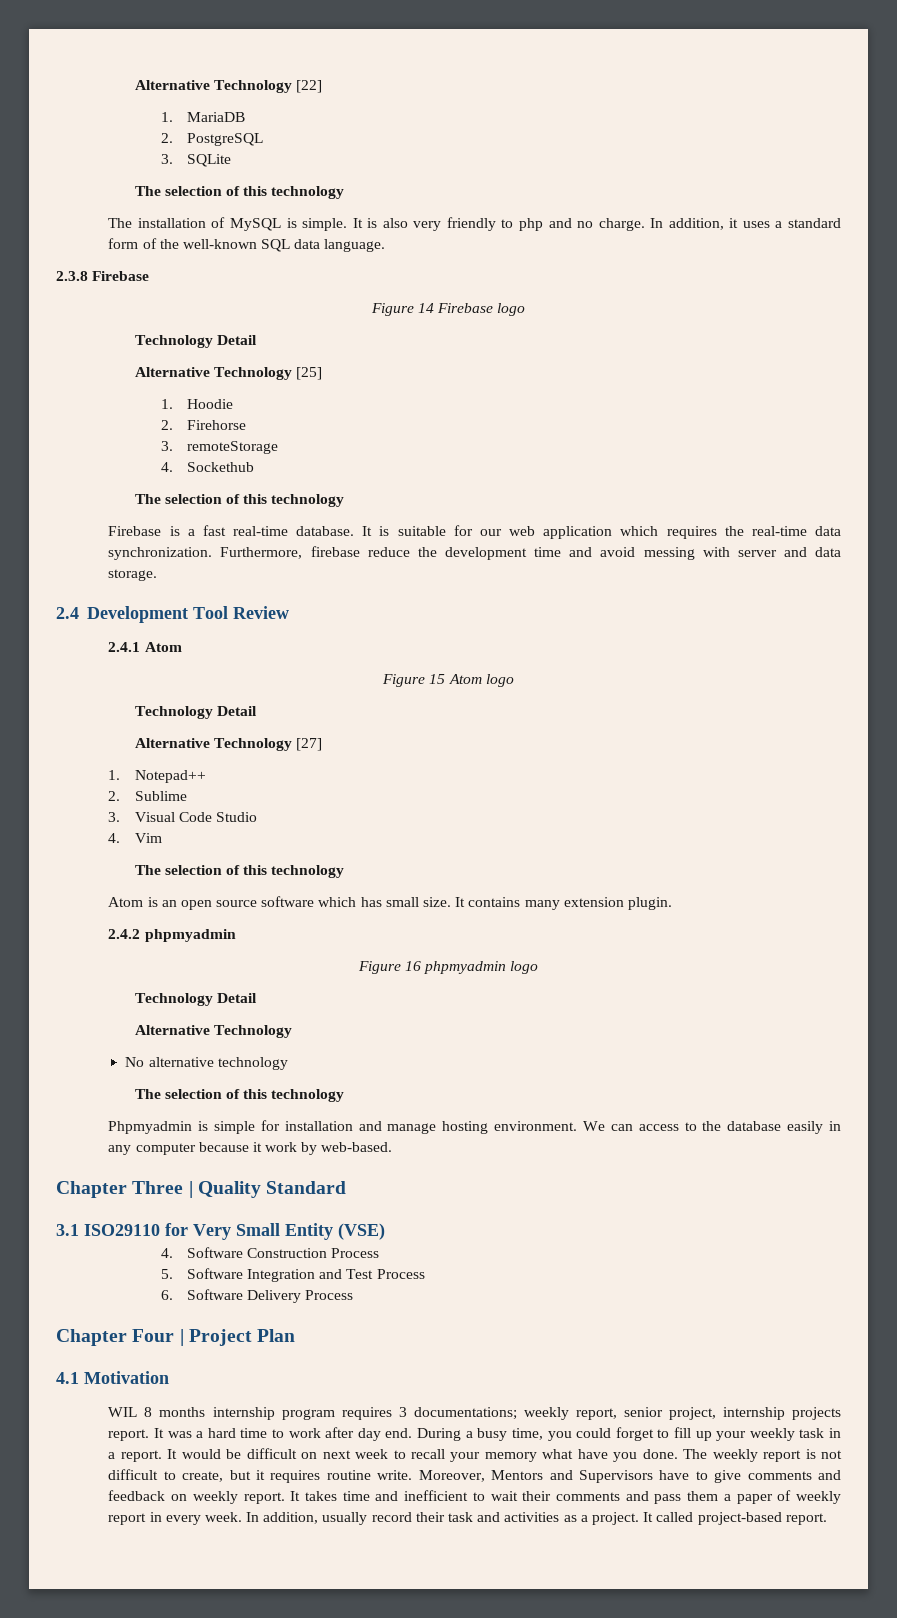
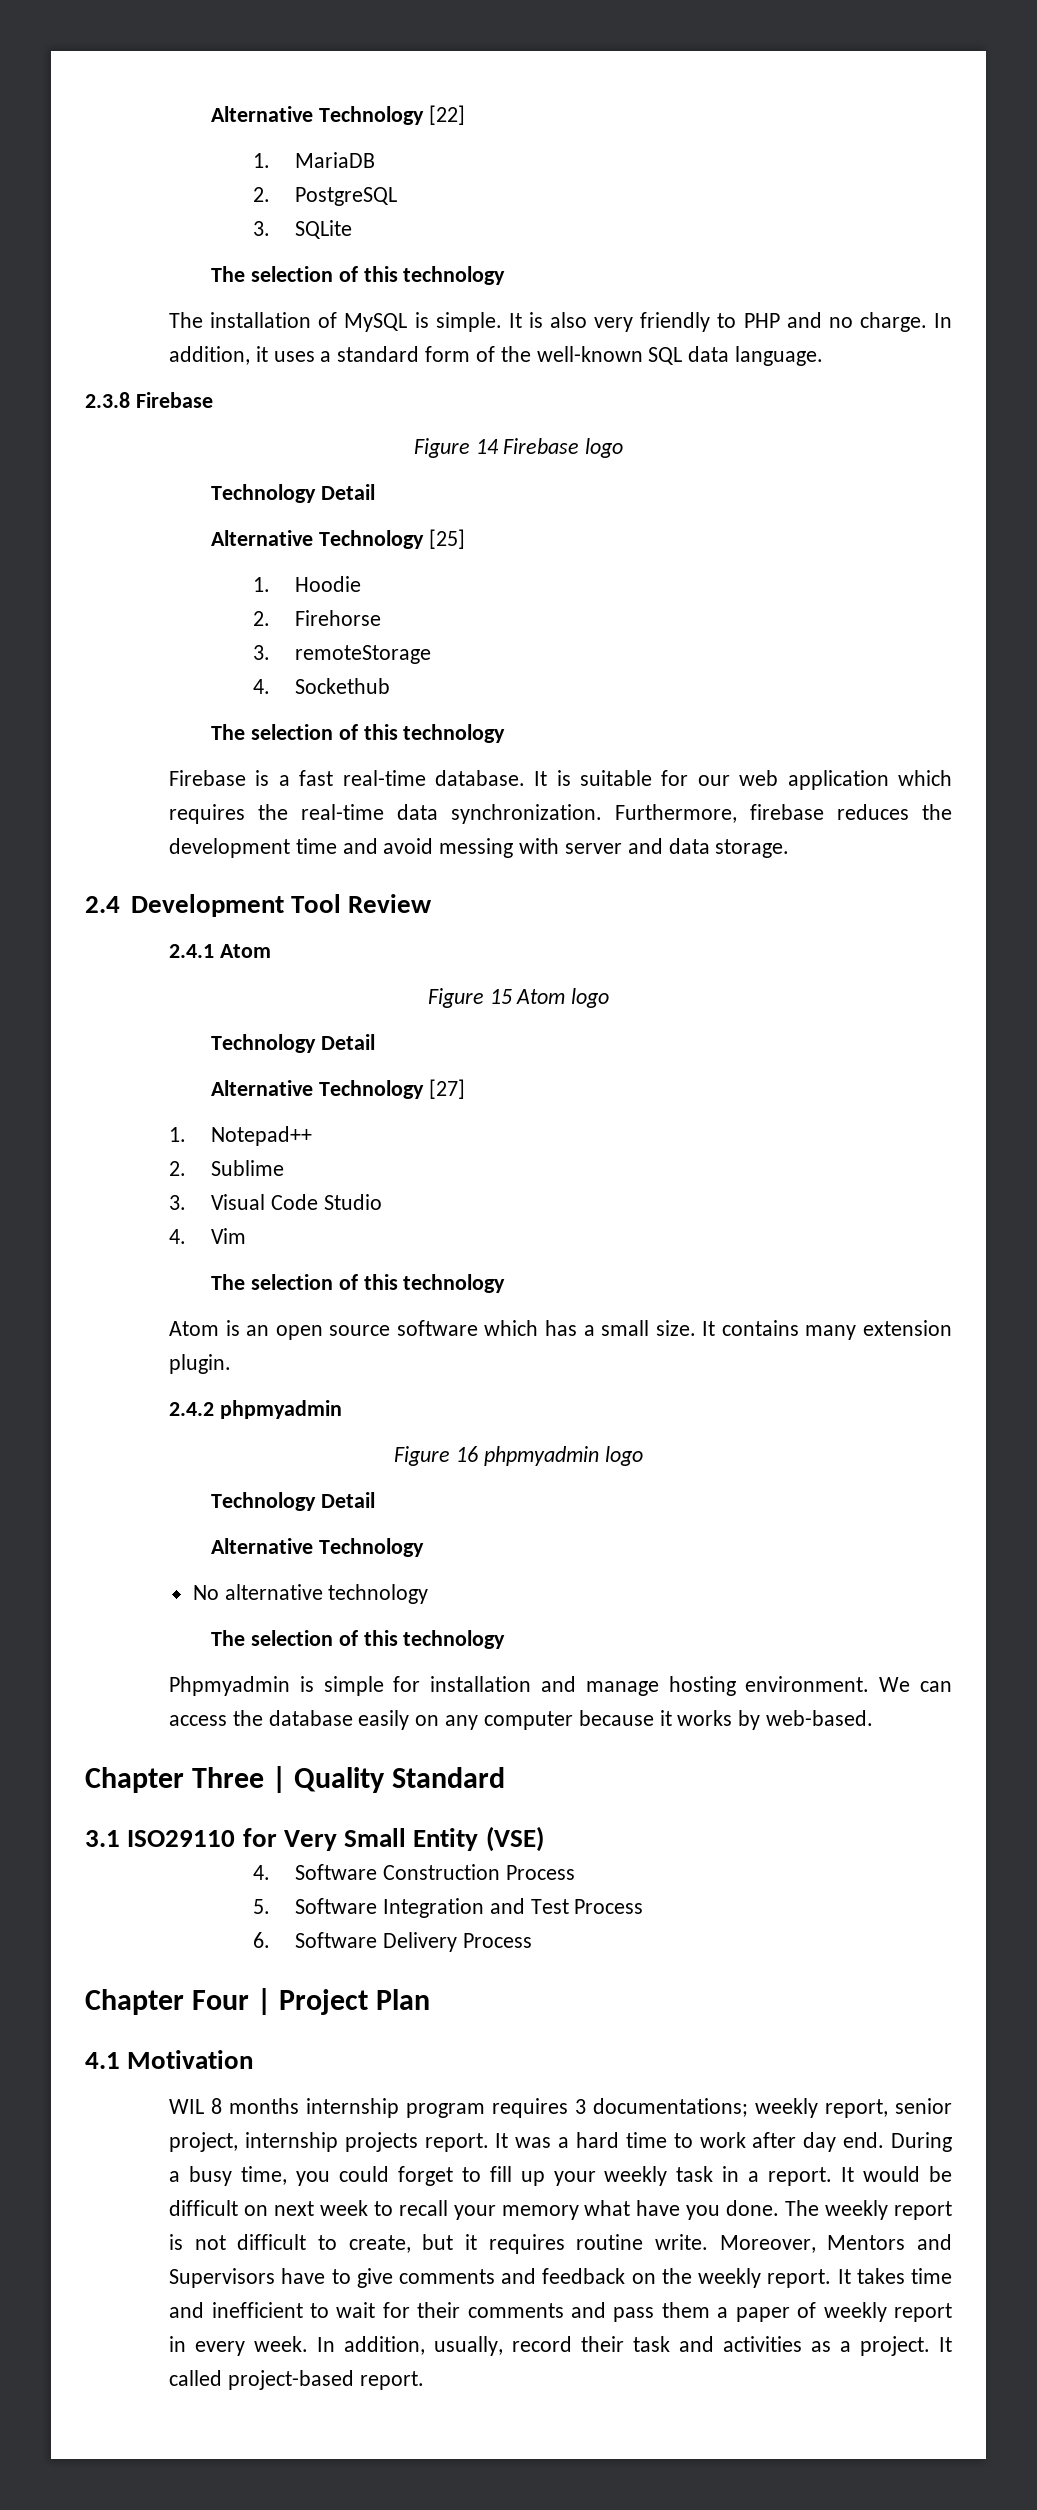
[519,218,544,231] php -> [743,313,780,328] PHP
[367,547,410,557] reduce -> [837,804,910,820] reduces
(382, 902) none -> [583,1325,595,1336] a
[684,1122,697,1131] to -> (228, 1720) none
[829,1121,842,1131] in -> [415,1715,440,1726] on
[265,1142,298,1152] work -> [677,1710,733,1726] works
(188, 1497) none -> [661,2268,692,2284] the
(518, 1496) none -> [382,2302,410,2318] for
[322,1512,368,1525] usually -> [434,2336,504,2356] usually,

